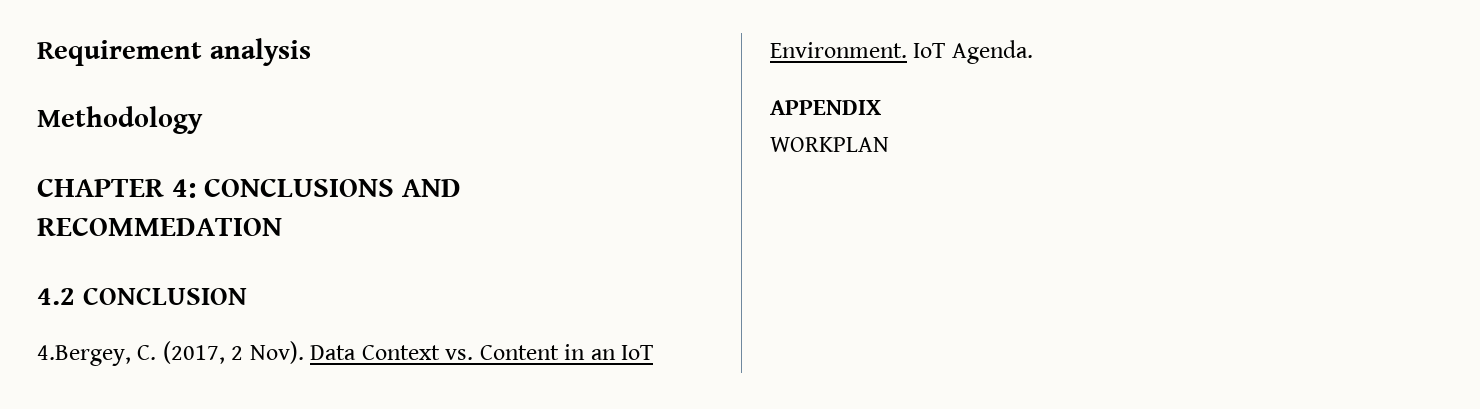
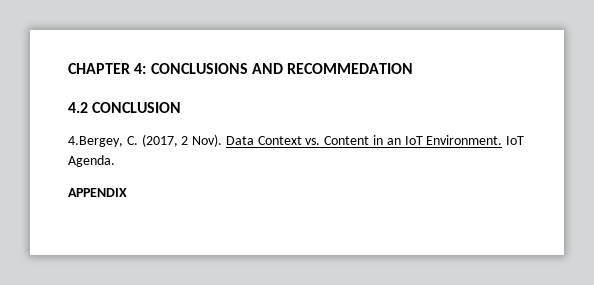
[37,38,311,66] [37,106,203,134] Requirement analysis // Methodology // -> (68, 68) none
[770,137,889,152] // WORKPLAN -> (127, 192) none

